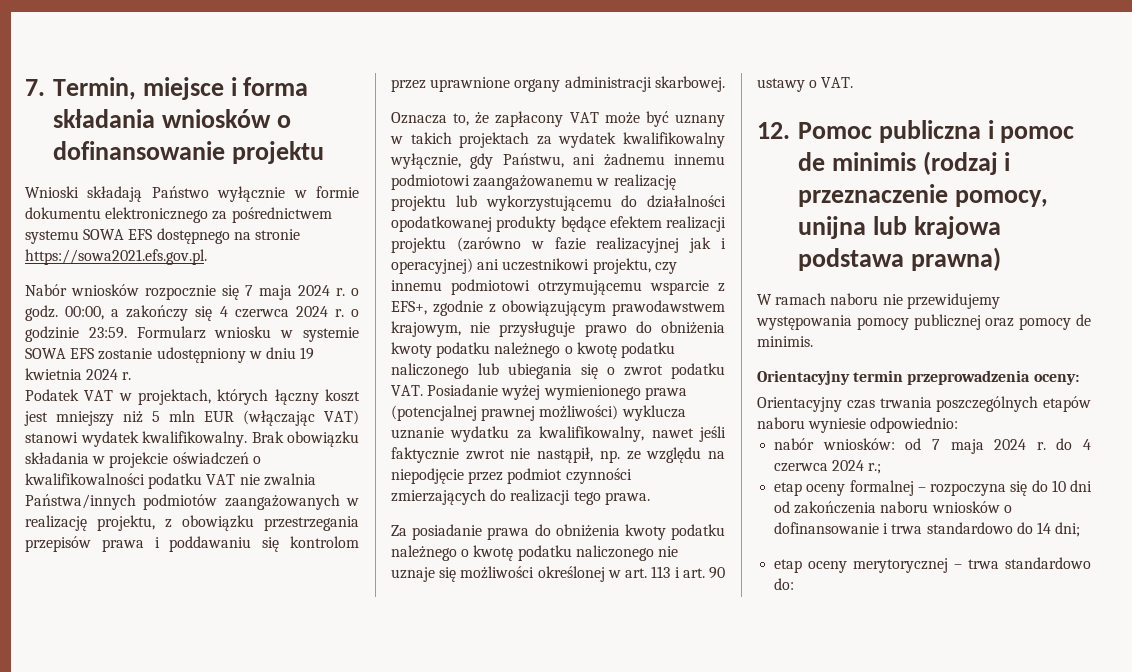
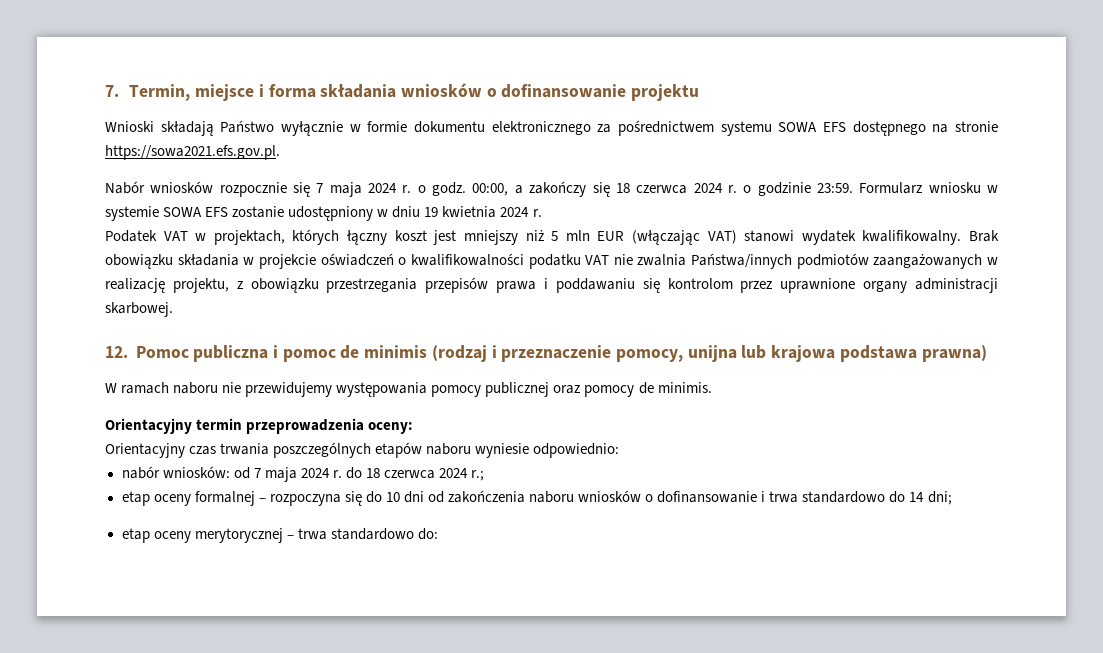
[219,306,228,317] 4 -> [615,183,630,193] 18
[391,111,725,127] [390,132,725,148] [390,153,725,169] [391,174,676,190] [391,195,726,211] [391,216,726,232] [391,237,726,253] [391,258,677,274] [391,279,725,295] [391,300,725,316] [391,321,725,337] [391,342,675,358] [391,363,725,379] [391,384,687,400] [391,405,686,421] [391,426,726,442] [391,447,725,463] [391,468,632,484] [391,489,650,505] [391,524,725,540] [391,545,678,561] [391,566,725,582] [757,77,854,92] // Oznacza to, że zapłacony VAT może być uznany w takich projektach za wydatek kwalifikowalny wyłącznie, gdy Państwu, ani żadnemu innemu podmiotowi zaangażowanemu w realizację projektu lub wykorzystującemu do działalności opodatkowanej produkty będące efektem realizacji projektu (zarówno w fazie realizacyjnej jak i operacyjnej) ani uczestnikowi projektu, czy innemu podmiotowi otrzymującemu wsparcie z EFS+, zgodnie z obowiązującym prawodawstwem krajowym, nie przysługuje prawo do obniżenia kwoty podatku należnego o kwotę podatku naliczonego lub ubiegania się o zwrot podatku VAT. Posiadanie wyżej wymienionego prawa (potencjalnej prawnej możliwości) wyklucza uznanie wydatku za kwalifikowalny, nawet jeśli faktycznie zwrot nie nastąpił, np. ze względu na niepodjęcie przez podmiot czynności zmierzających do realizacji tego prawa. // Za posiadanie prawa do obniżenia kwoty podatku należnego o kwotę podatku naliczonego nie uznaje się możliwości określonej w art. 113 i art. 90 ustawy o VAT. -> (173, 309) none
[1083,439,1091,450] 4 -> [365,468,380,478] 18

